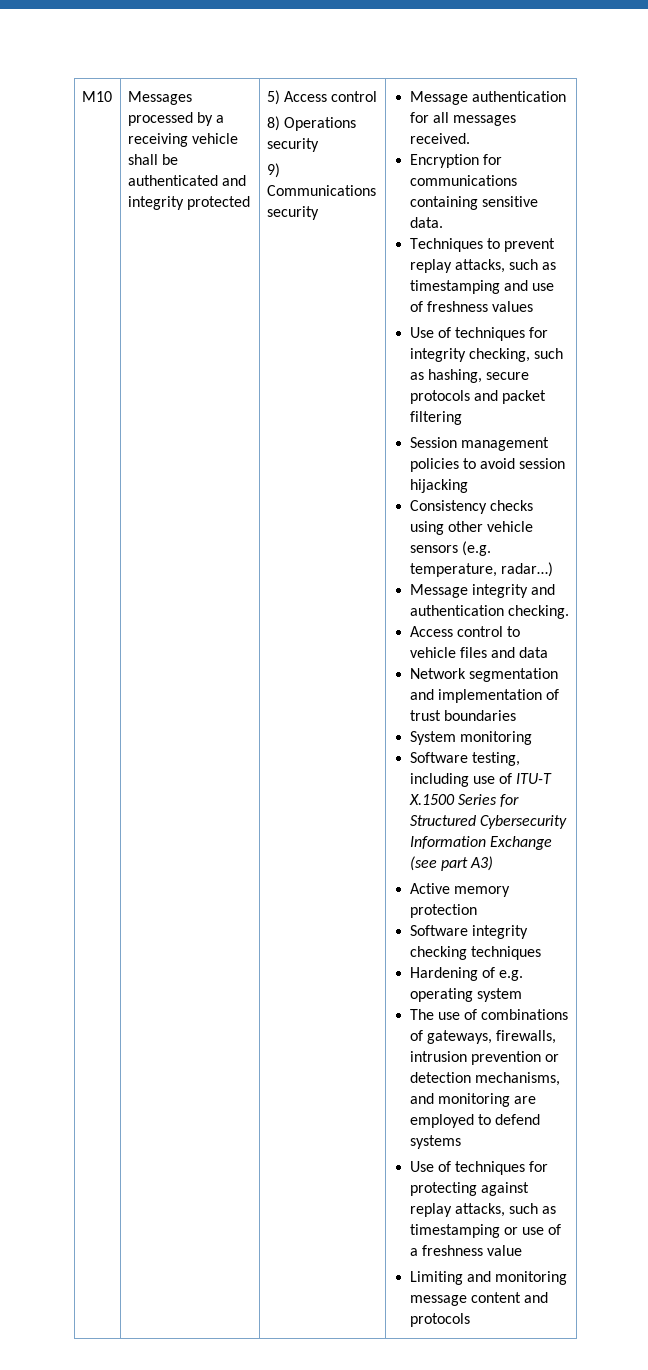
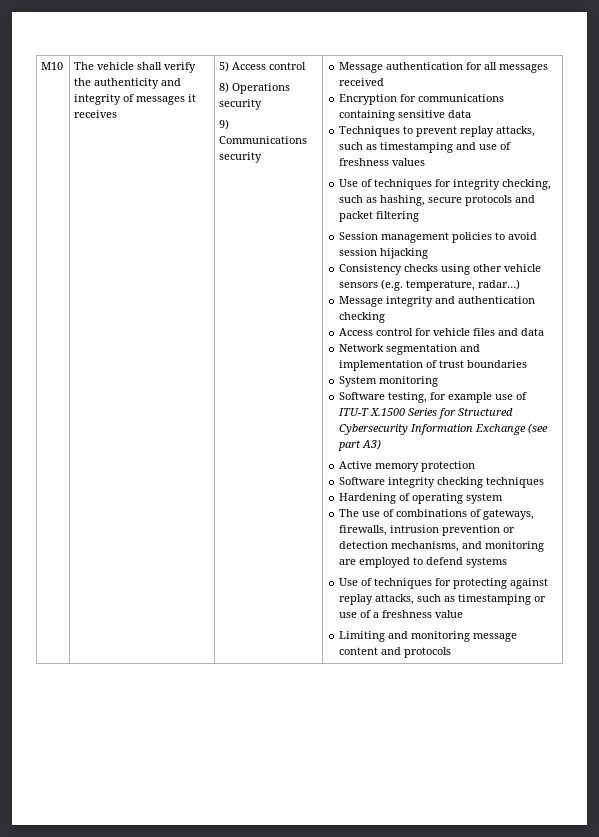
[127,91,192,105] [127,112,225,126] [127,133,239,147] [127,154,179,165] [127,175,247,186] [127,196,251,210] Messages processed by a receiving vehicle shall be authenticated and integrity protected -> [74,62,197,73] [74,78,182,89] [74,94,197,105] [74,110,118,118] The vehicle shall verify the authenticity and integrity of messages it receives
[409,133,470,144] received. -> [339,78,385,86] received
[409,217,443,228] data. -> [448,110,472,118] data
[508,605,570,619] [409,626,521,637] checking. // Access control to -> [339,312,386,323] [339,328,432,336] checking // Access control for
[409,773,469,787] including -> [430,392,493,403] for example
[499,970,524,981] e.g. -> (411, 497) none

